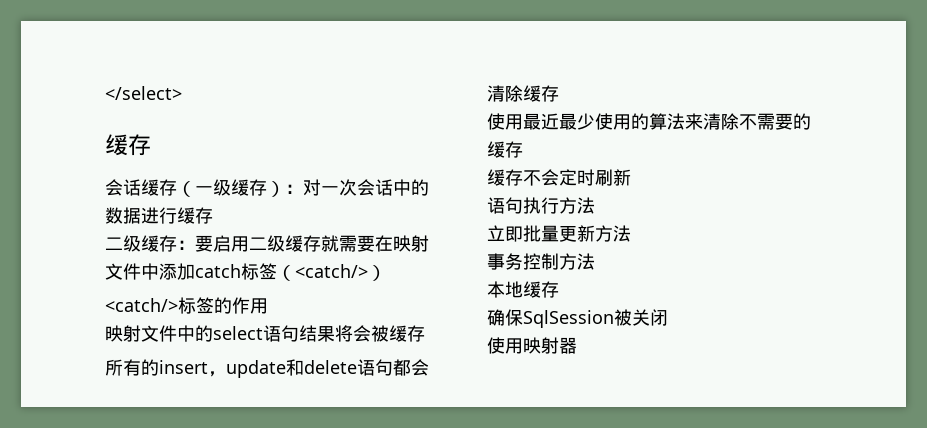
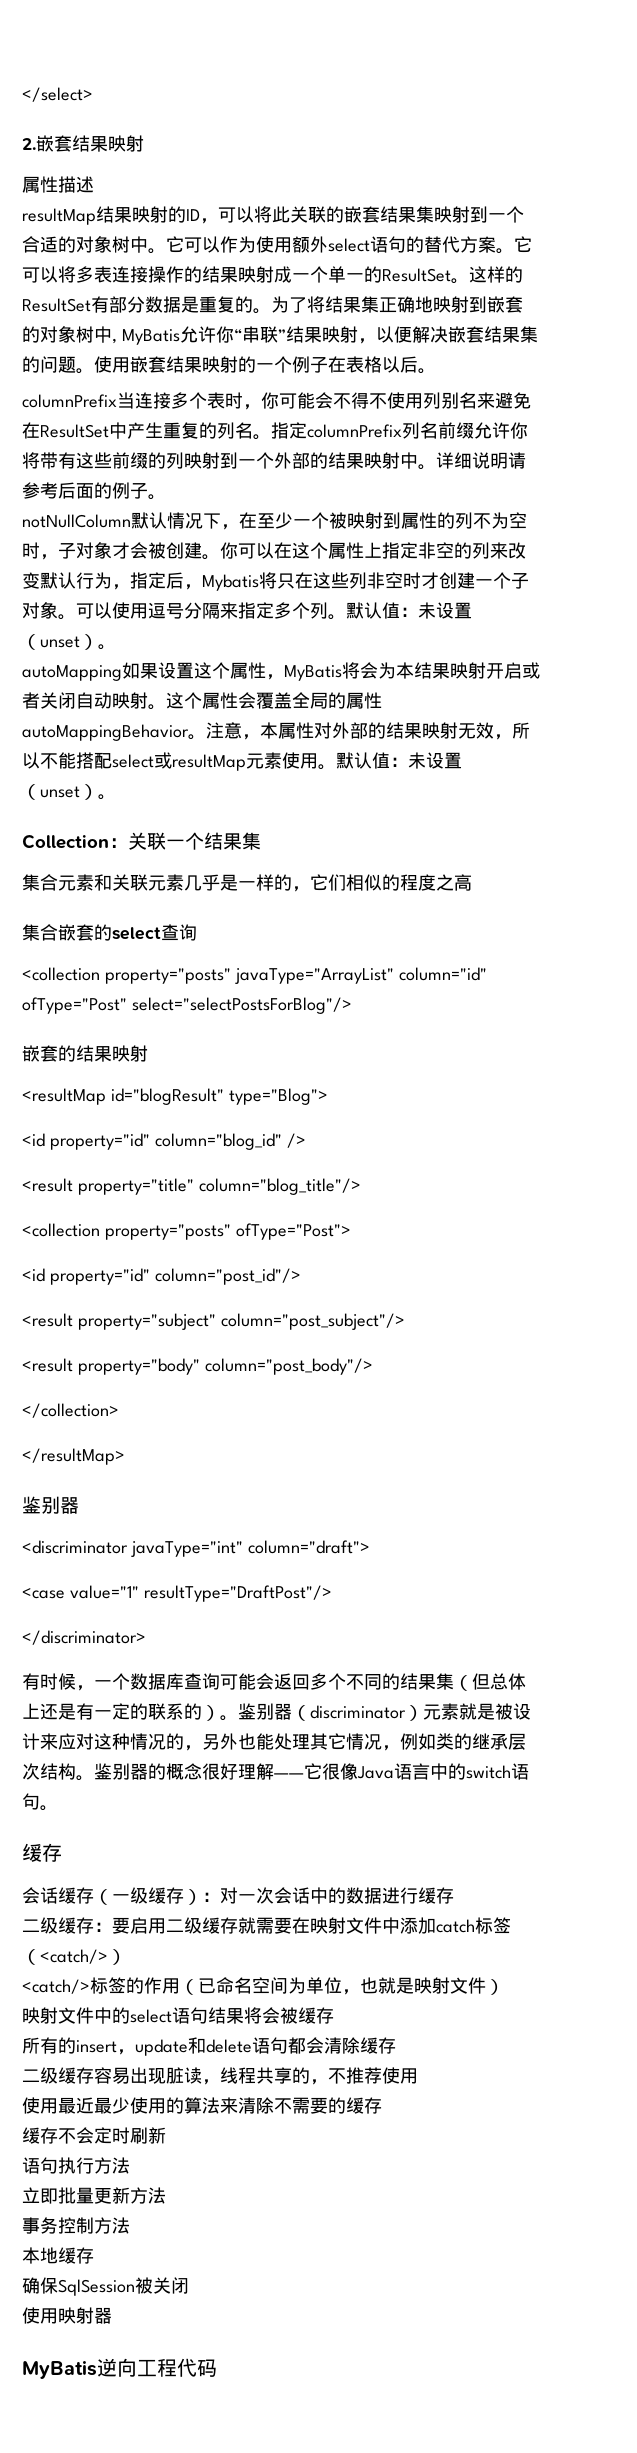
(182, 93) none -> [22,135,144,152] [22,176,94,193] [22,206,524,225] [22,236,532,254] [22,266,523,284] [22,296,523,314] [22,326,538,345] [22,356,436,374] [22,392,531,410] [22,422,528,440] [22,452,526,470] [22,482,166,500] [22,512,527,530] [22,542,526,560] [22,572,529,591] [22,602,472,620] [22,634,116,650] [22,662,540,681] [22,692,382,710] [22,722,530,741] [22,752,462,771] [22,784,116,800] [22,832,261,850] [22,874,472,892] [22,924,197,941] [22,967,487,984] [22,997,352,1014] [22,1045,148,1062] [22,1088,328,1105] [22,1133,306,1150] [22,1178,361,1195] [22,1223,351,1240] [22,1268,301,1285] [22,1313,405,1330] [22,1358,373,1375] [22,1403,119,1418] [22,1448,125,1465] [22,1496,79,1514] [22,1540,370,1557] [22,1585,332,1602] [22,1630,146,1645] [22,1673,526,1691] [22,1703,531,1721] [22,1733,526,1751] [22,1763,529,1781] [22,1793,58,1811] // 2.嵌套结果映射 // 属性描述 // resultMap结果映射的ID，可以将此关联的嵌套结果集映射到一个合适的对象树中。它可以作为使用额外select语句的替代方案。它可以将多表连接操作的结果映射成一个单一的ResultSet。这样的ResultSet有部分数据是重复的。为了将结果集正确地映射到嵌套的对象树中, MyBatis允许你“串联”结果映射，以便解决嵌套结果集的问题。使用嵌套结果映射的一个例子在表格以后。 // columnPrefix当连接多个表时，你可能会不得不使用列别名来避免在ResultSet中产生重复的列名。指定columnPrefix列名前缀允许你将带有这些前缀的列映射到一个外部的结果映射中。详细说明请参考后面的例子。 // notNullColumn默认情况下，在至少一个被映射到属性的列不为空时，子对象才会被创建。你可以在这个属性上指定非空的列来改变默认行为，指定后，Mybatis将只在这些列非空时才创建一个子对象。可以使用逗号分隔来指定多个列。默认值：未设置（unset）。 // autoMapping如果设置这个属性，MyBatis将会为本结果映射开启或者关闭自动映射。这个属性会覆盖全局的属性autoMappingBehavior。注意，本属性对外部的结果映射无效，所以不能搭配select或resultMap元素使用。默认值：未设置（unset）。 // Collection：关联一个结果集 // 集合元素和关联元素几乎是一样的，它们相似的程度之高 // 集合嵌套的select查询 // <collection property="posts" javaType="ArrayList" column="id" ofType="Post" select="selectPostsForBlog"/> // 嵌套的结果映射 // <resultMap id="blogResult" type="Blog"> // <id property="id" column="blog_id" /> // <result property="title" column="blog_title"/> // <collection property="posts" ofType="Post"> // <id property="id" column="post_id"/> // <result property="subject" column="post_subject"/> // <result property="body" column="post_body"/> // </collection> // </resultMap> // 鉴别器 // <discriminator javaType="int" column="draft"> // <case value="1" resultType="DraftPost"/> // </discriminator> // 有时候，一个数据库查询可能会返回多个不同的结果集（但总体上还是有一定的联系的）。鉴别器（discriminator）元素就是被设计来应对这种情况的，另外也能处理其它情况，例如类的继承层次结构。鉴别器的概念很好理解——它很像Java语言中的switch语句。
(268, 306) none -> [180,1977,504,1995] （已命名空间为单位，也就是映射文件）
(559, 93) none -> [22,2067,418,2085] // 二级缓存容易出现脏读，线程共享的，不推荐使用
(577, 345) none -> [22,2358,217,2379] // MyBatis逆向工程代码

